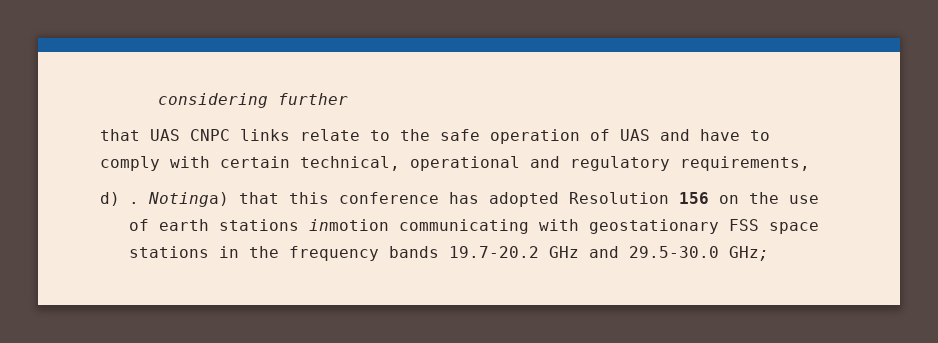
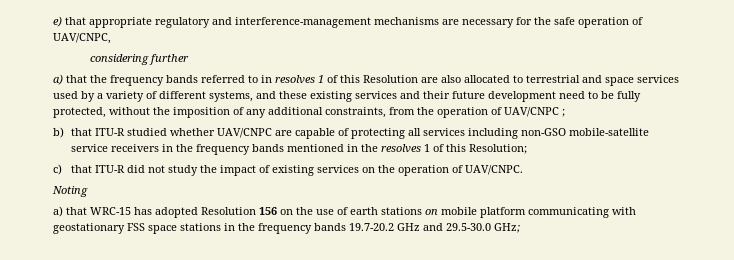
[158,93,349,108] [100,129,770,144] [100,156,810,171] [100,192,440,207] considering further // that UAS CNPC links relate to the safe operation of UAS and have to comply with certain technical, operational and regulatory requirements, // d) . Notinga) that this conference -> [53,16,643,28] [53,33,111,44] [89,54,189,65] [53,74,679,86] [53,91,641,102] [53,107,565,118] [53,127,650,139] [71,144,528,155] [53,164,524,176] [52,186,88,197] [53,206,131,217] e) that appropriate regulatory and interference-management mechanisms are necessary for the safe operation of UAV/CNPC, // considering further // a) that the frequency bands referred to in resolves 1 of this Resolution are also allocated to terrestrial and space services used by a variety of different systems, and these existing services and their future development need to be fully protected, without the imposition of any additional constraints, from the operation of UAV/CNPC ; // b) that ITU-R studied whether UAV/CNPC are capable of protecting all services including non-GSO mobile-satellite service receivers in the frequency bands mentioned in the resolves 1 of this Resolution; // c) that ITU-R did not study the impact of existing services on the operation of UAV/CNPC. // Noting // a) that WRC-15
[309,219,390,231] inmotion -> [425,207,526,218] on mobile platform

